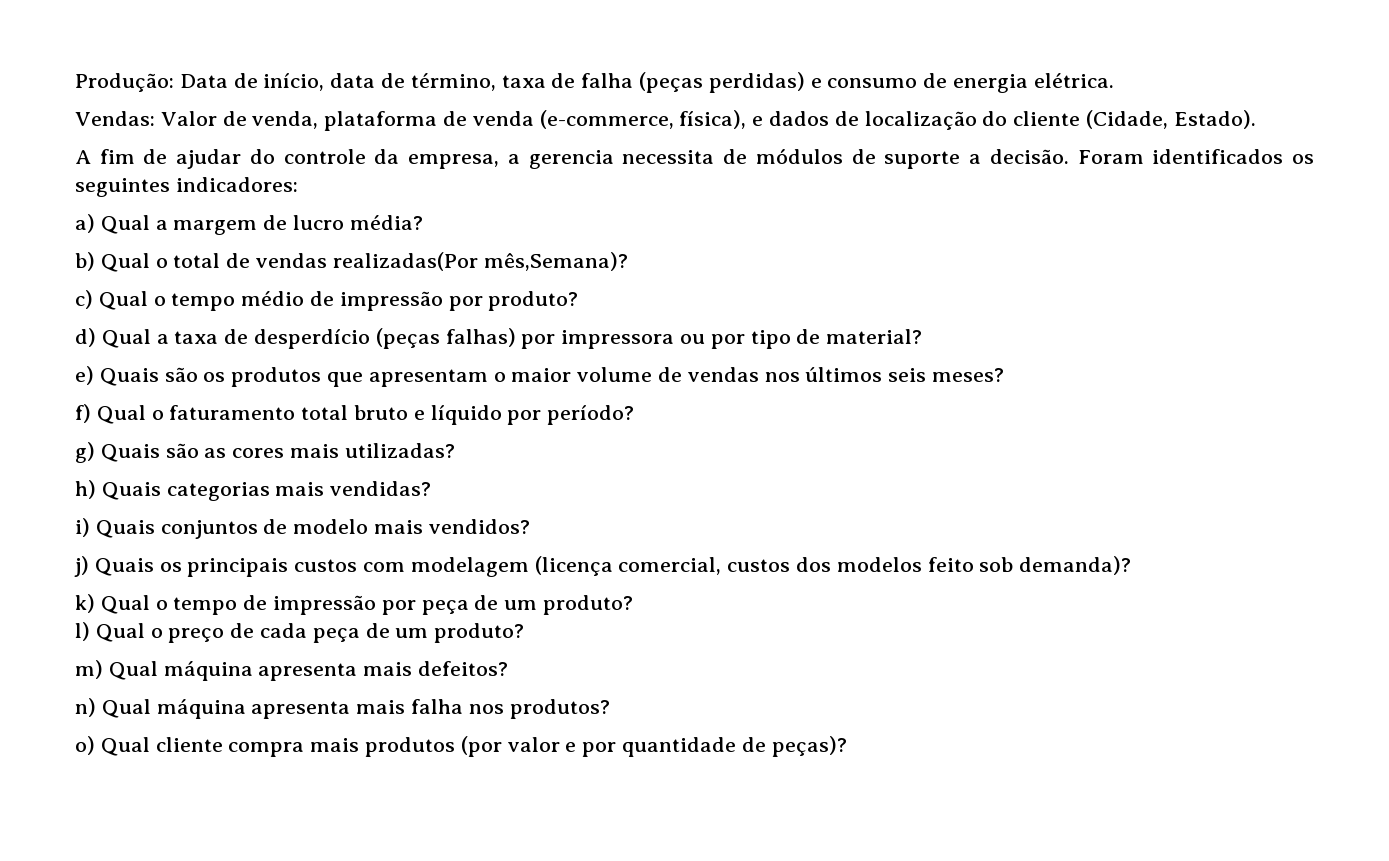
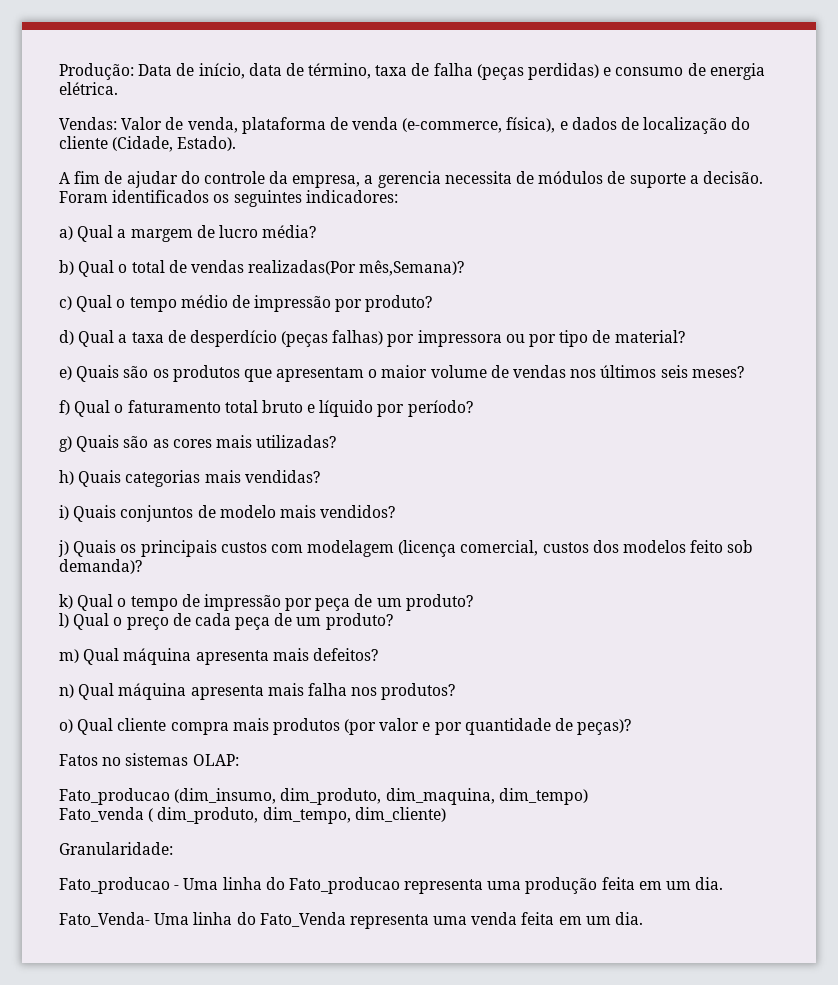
(847, 746) none -> [59,753,239,766] [59,788,588,805] [59,807,446,824] [59,842,173,855] [59,877,724,894] [59,912,644,929] // Fatos no sistemas OLAP: // Fato_producao (dim_insumo, dim_produto, dim_maquina, dim_tempo) // Fato_venda ( dim_produto, dim_tempo, dim_cliente) // Granularidade: // Fato_producao - Uma linha do Fato_producao representa uma produção feita em um dia. // Fato_Venda- Uma linha do Fato_Venda representa uma venda feita em um dia.

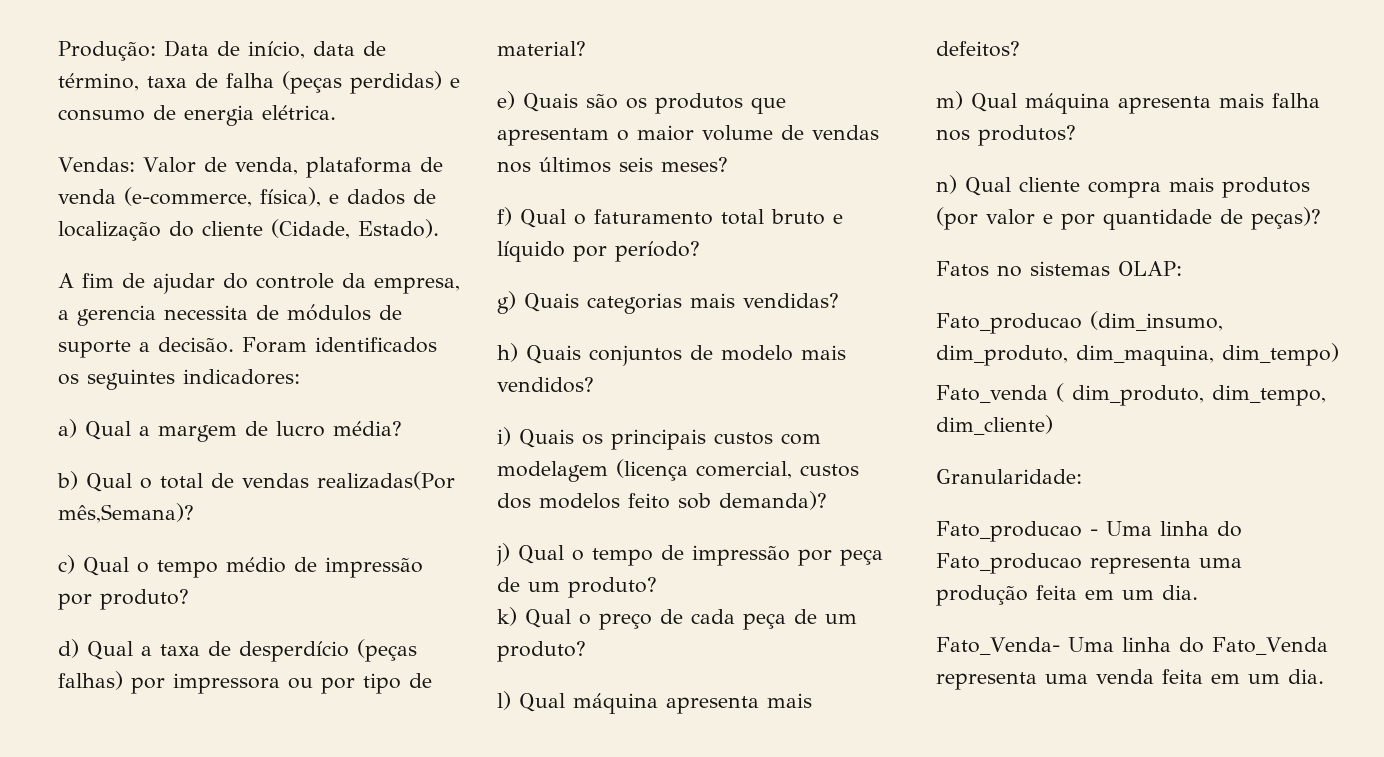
[123,435,337,448] [59,470,122,487] são as cores mais utilizadas? // h) Quais -> (579, 302) none
[59,505,69,520] i) -> [497,343,518,362] h)
[58,540,69,557] j) -> [497,427,511,446] i)
[59,594,73,609] k) -> [496,543,510,566] j)
[59,613,69,628] l) -> [497,607,517,626] k)
[59,649,79,663] m) -> [497,691,511,710] l)
[59,684,74,698] n) -> [936,91,963,110] m)
[59,719,73,733] o) -> [936,175,957,194] n)

